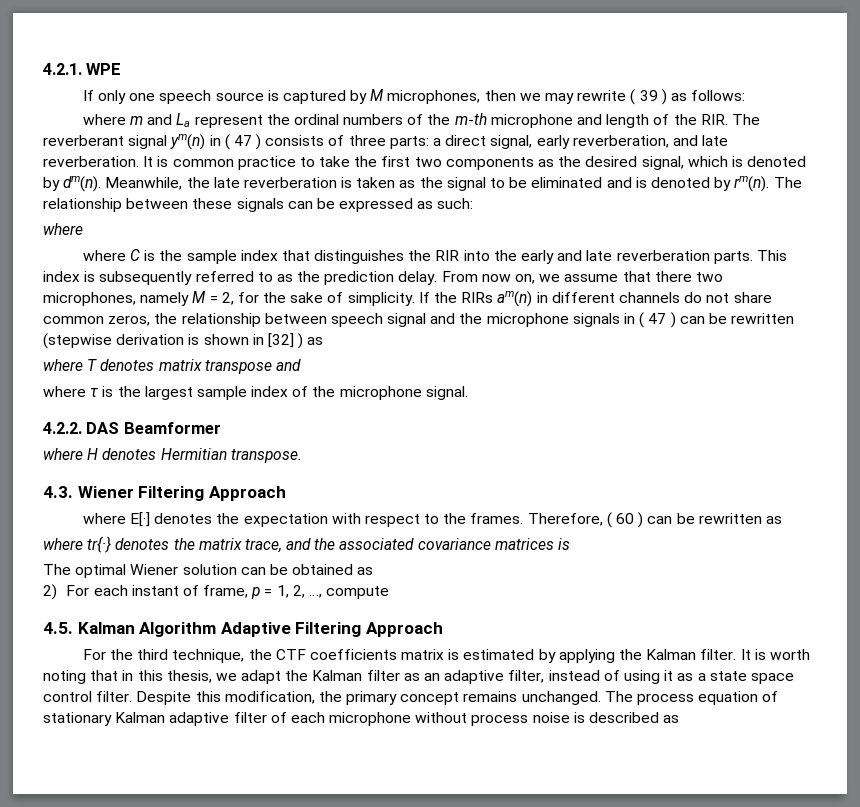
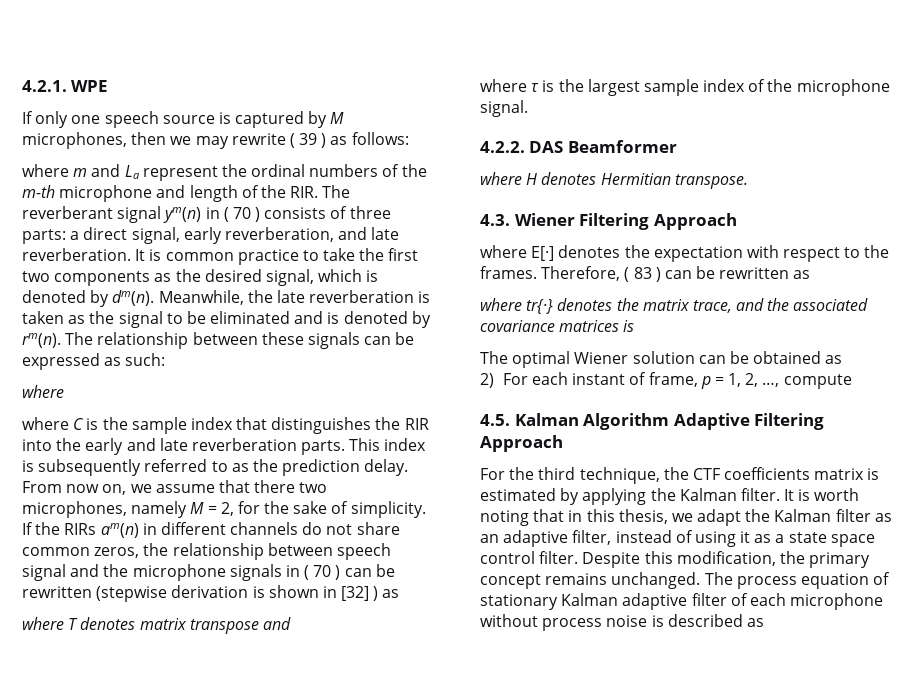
[233,135,252,146] 47 -> [232,207,251,219] 70
[648,313,667,324] 47 -> [313,565,332,577] 70
[616,513,635,524] 60 -> [633,267,652,279] 83

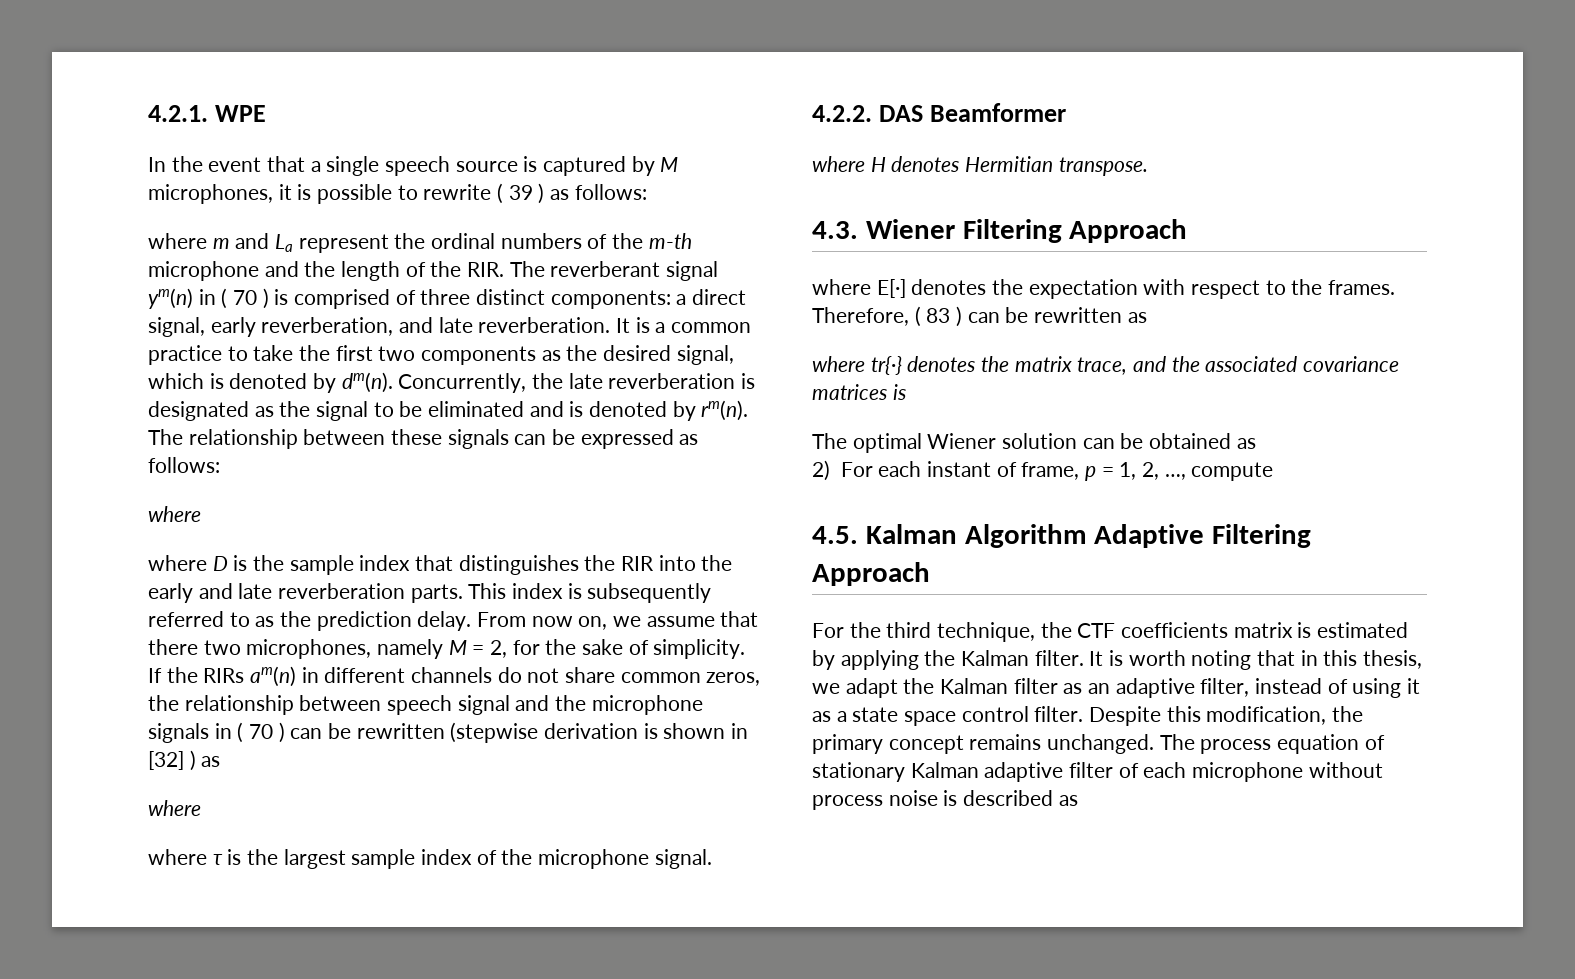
[22,111,101,128] If only one -> [148,156,380,176] In the event that a single
[131,132,229,149] then we may -> [278,184,418,204] it is possible to
(186, 191) none -> [304,261,336,277] the
[264,206,391,219] [22,229,66,244] consists of three parts: -> [274,289,671,309] is comprised of three distinct components:
(162, 255) none -> [655,322,666,333] a
[158,290,244,305] Meanwhile, -> [398,373,527,393] Concurrently,
[22,311,64,324] taken -> [148,401,249,421] designated
[125,353,166,366] [22,385,64,398] [22,417,85,430] such: // where // where C -> [148,457,220,473] [148,506,201,522] [148,555,228,571] follows: // where // where D
[68,617,291,634] T denotes matrix transpose and -> (201, 808) none

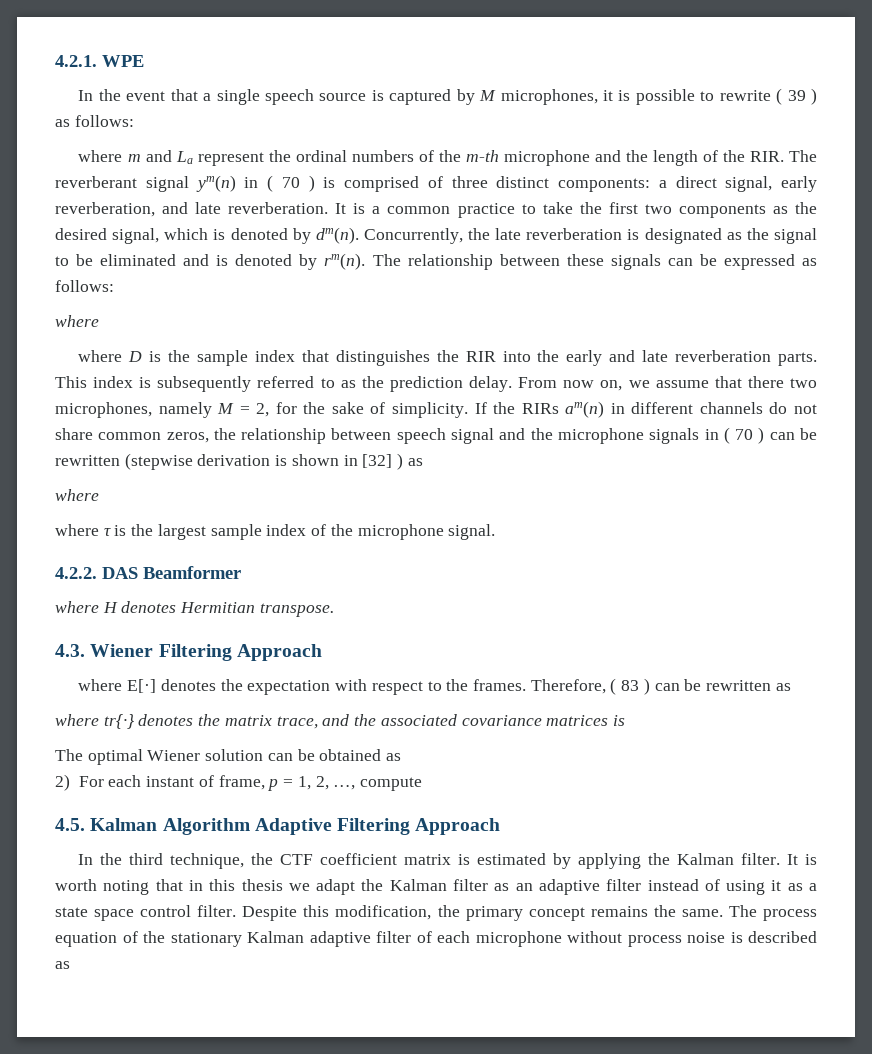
[812,623,844,638] For -> [78,854,94,865] In
[1121,622,1229,638] coefficients -> [320,853,398,865] coefficient
[1363,650,1423,669] thesis, -> [241,879,283,891] thesis
[1200,678,1250,697] filter, -> [606,879,642,891] filter
[1047,734,1155,754] unchanged. -> [653,905,723,917] the same.
(1385, 742) none -> [143,931,165,943] the

